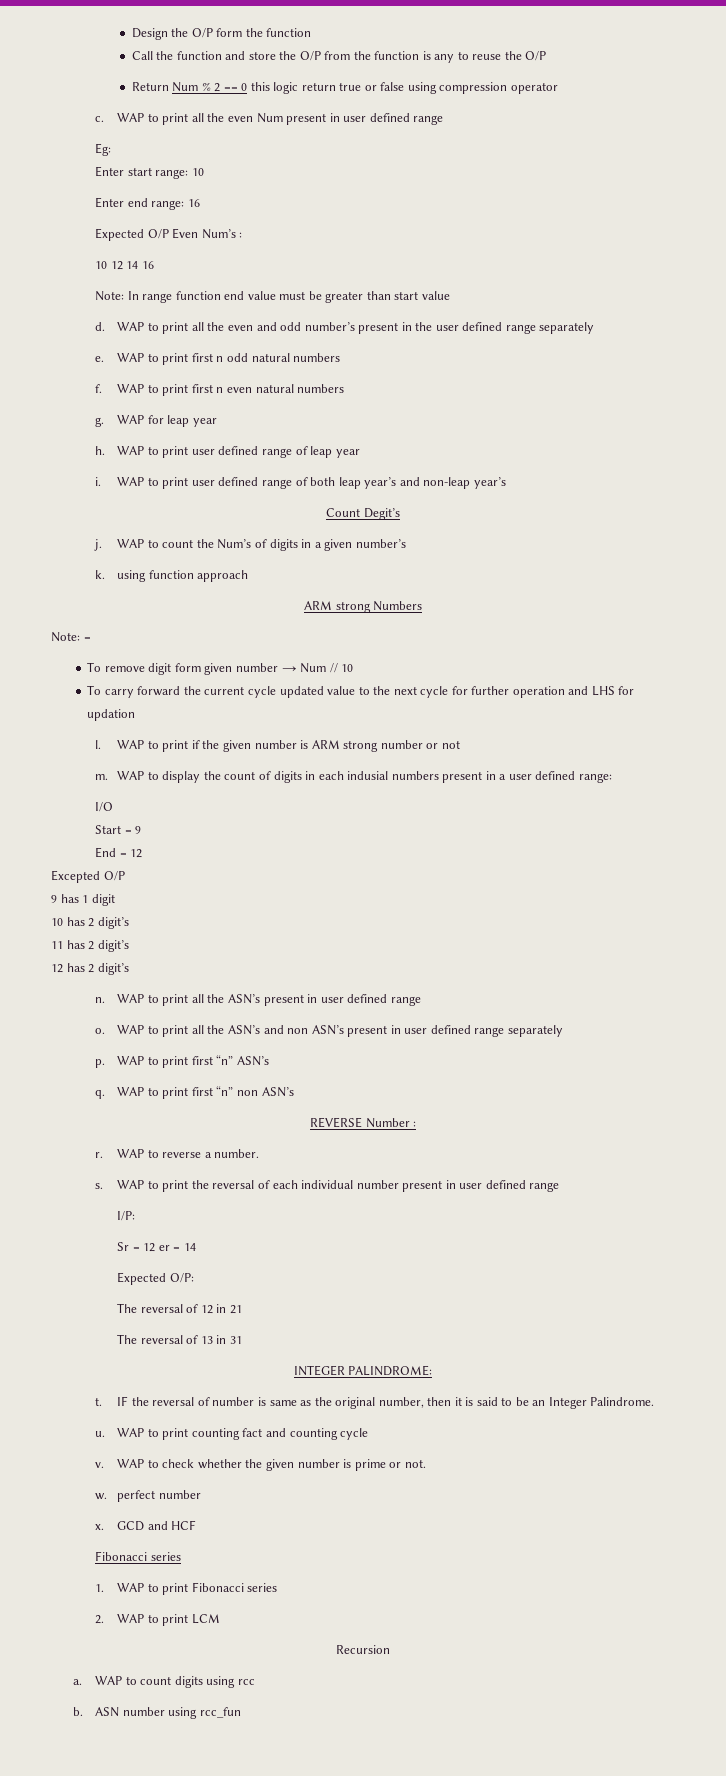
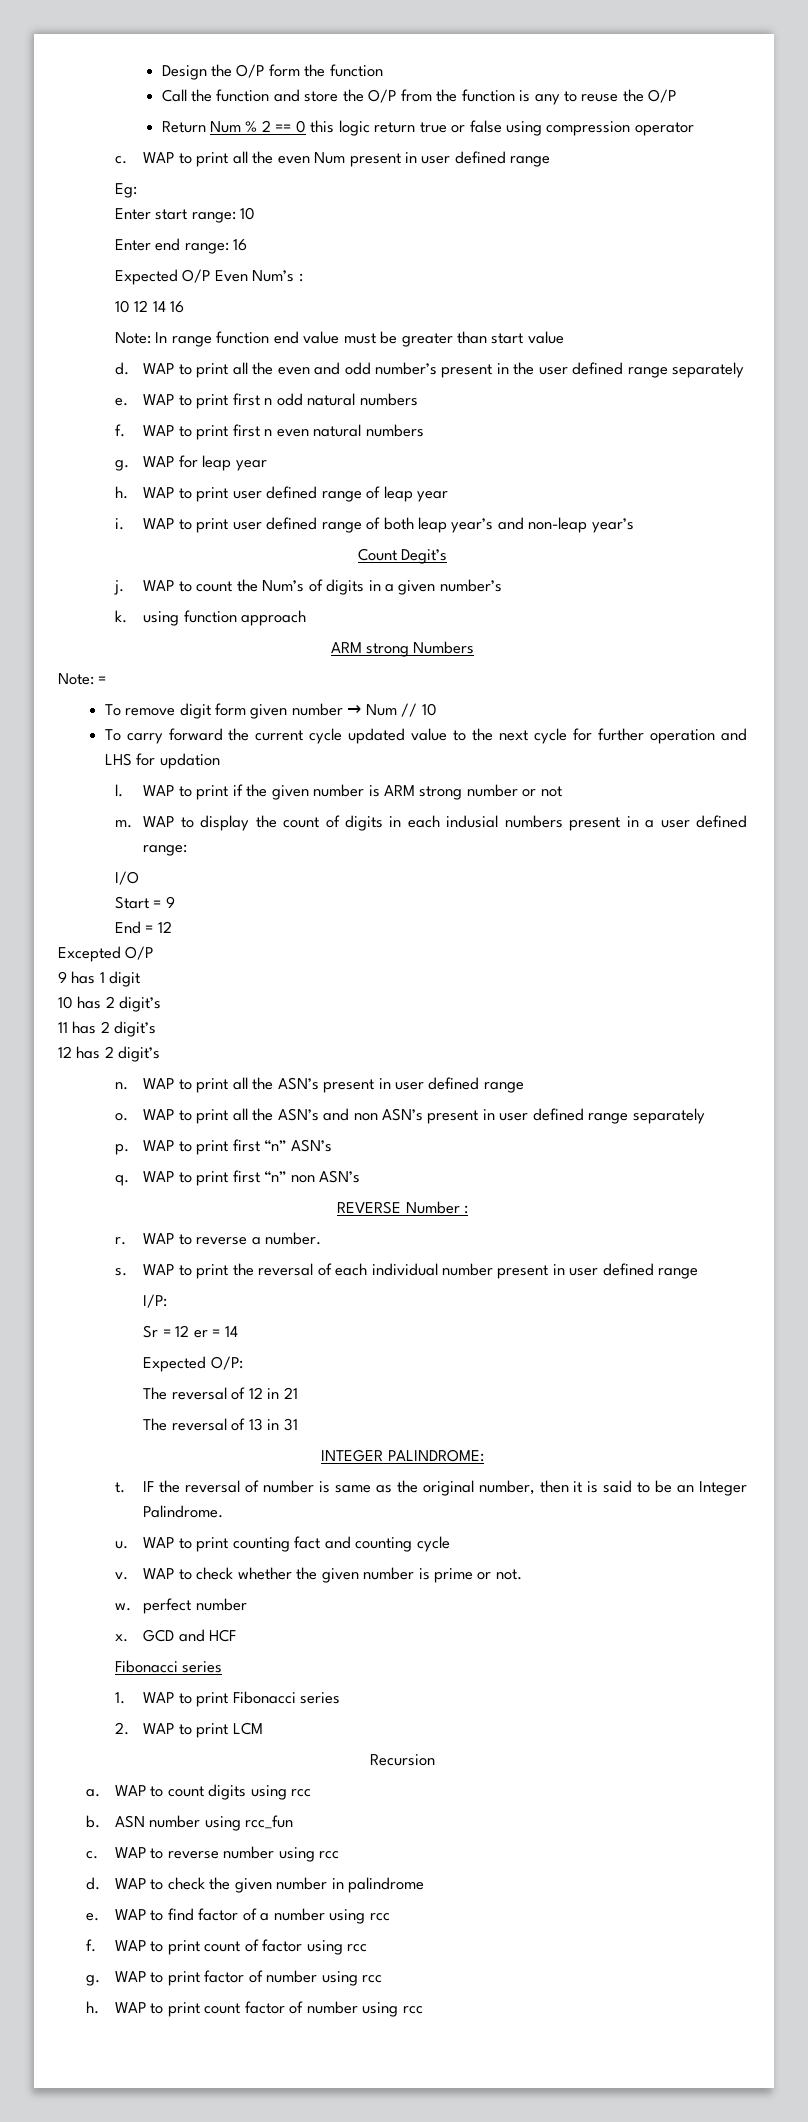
(241, 1712) none -> [86,1846,340,1862] [86,1877,425,1893] [86,1908,390,1924] [86,1939,368,1955] [86,1970,383,1986] [86,2001,423,2017] // c. WAP to reverse number using rcc // d. WAP to check the given number in palindrome // e. WAP to find factor of a number using rcc // f. WAP to print count of factor using rcc // g. WAP to print factor of number using rcc // h. WAP to print count factor of number using rcc

